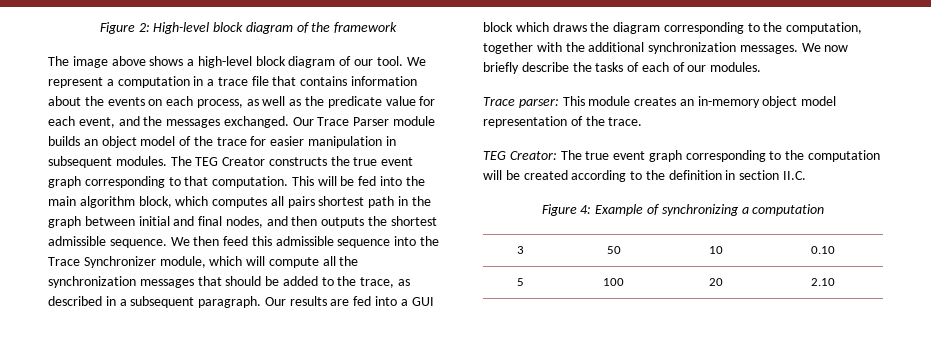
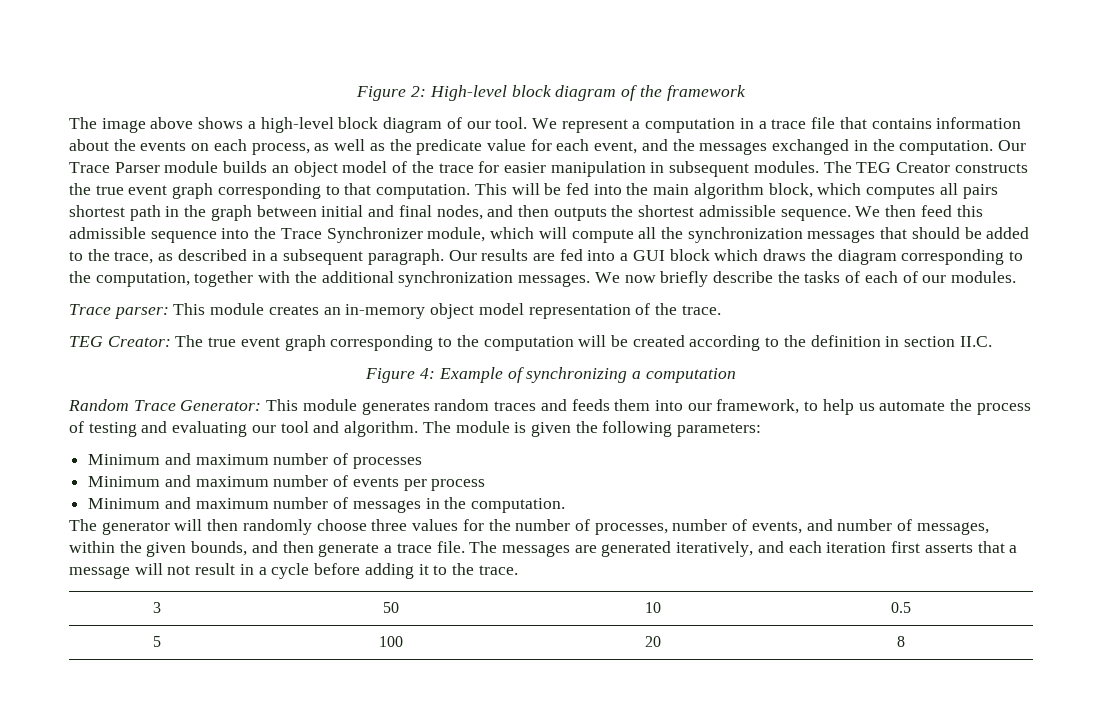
[223,116,289,128] exchanged. -> [772,139,994,155] exchanged in the computation.
(825, 210) none -> [68,399,1031,415] [69,421,762,437] [88,453,422,469] [88,475,486,491] [88,497,566,513] [69,519,989,535] [69,541,1018,557] [69,563,518,579] // Random Trace Generator: This module generates random traces and feeds them into our framework, to help us automate the process of testing and evaluating our tool and algorithm. The module is given the following parameters: // Minimum and maximum number of processes // Minimum and maximum number of events per process // Minimum and maximum number of messages in the computation. // The generator will then randomly choose three values for the number of processes, number of events, and number of messages, within the given bounds, and then generate a trace file. The messages are generated iteratively, and each iteration first asserts that a message will not result in a cycle before adding it to the trace.
[810,246,835,254] 0.10 -> [891,602,911,613] 0.5
[810,278,835,286] 2.10 -> [897,636,905,647] 8

